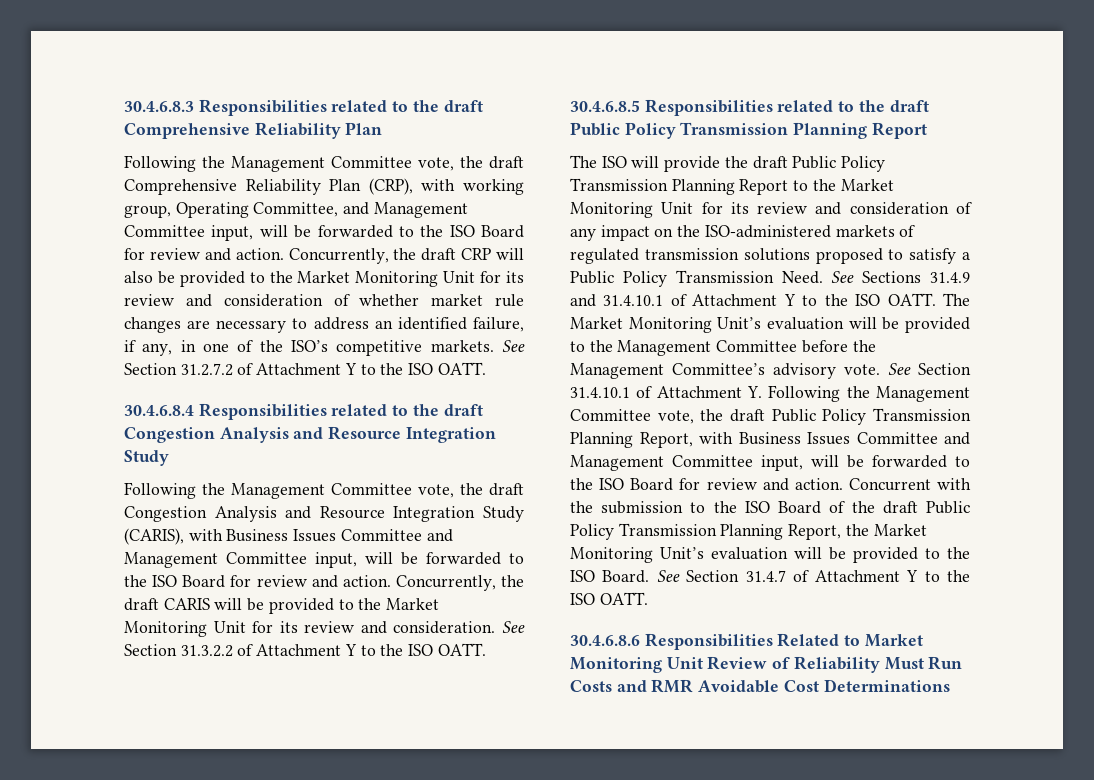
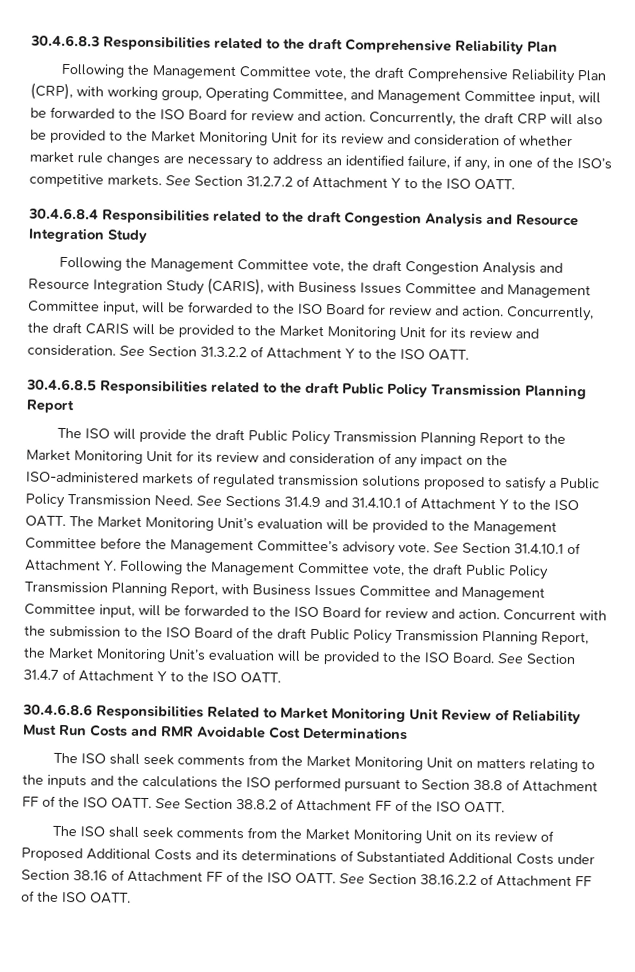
(950, 685) none -> [52,752,595,773] [22,774,598,793] [22,795,505,814] [51,825,554,844] [21,847,595,865] [21,869,592,888] [21,890,131,904] // The ISO shall seek comments from the Market Monitoring Unit on matters relating to the inputs and the calculations the ISO performed pursuant to Section 38.8 of Attachment FF of the ISO OATT. See Section 38.8.2 of Attachment FF of the ISO OATT. // The ISO shall seek comments from the Market Monitoring Unit on its review of Proposed Additional Costs and its determinations of Substantiated Additional Costs under Section 38.16 of Attachment FF of the ISO OATT. See Section 38.16.2.2 of Attachment FF of the ISO OATT.

